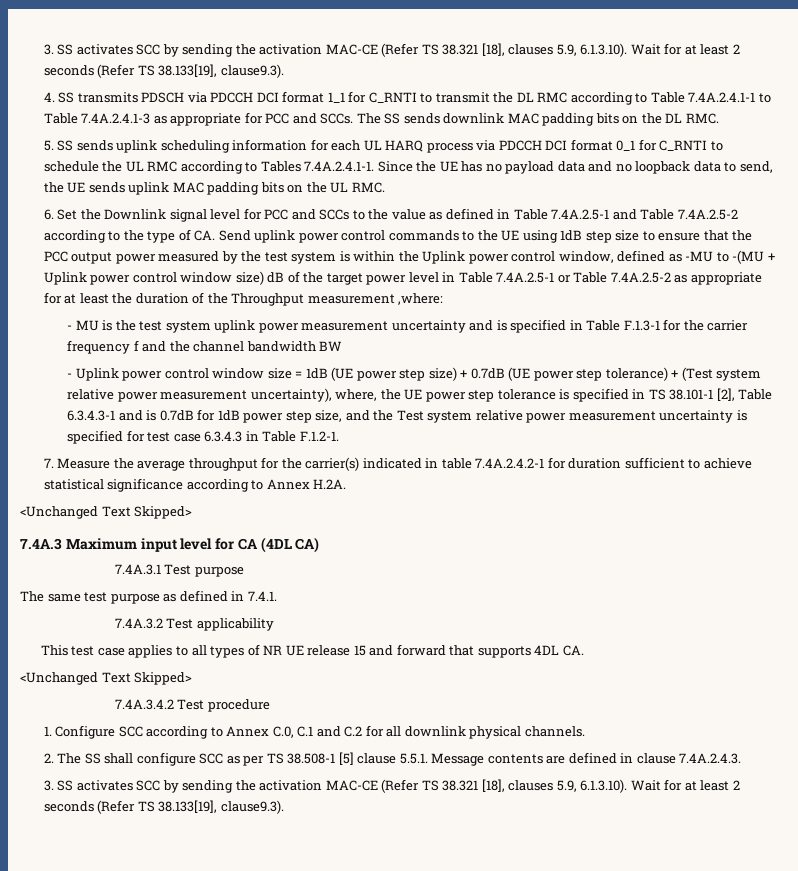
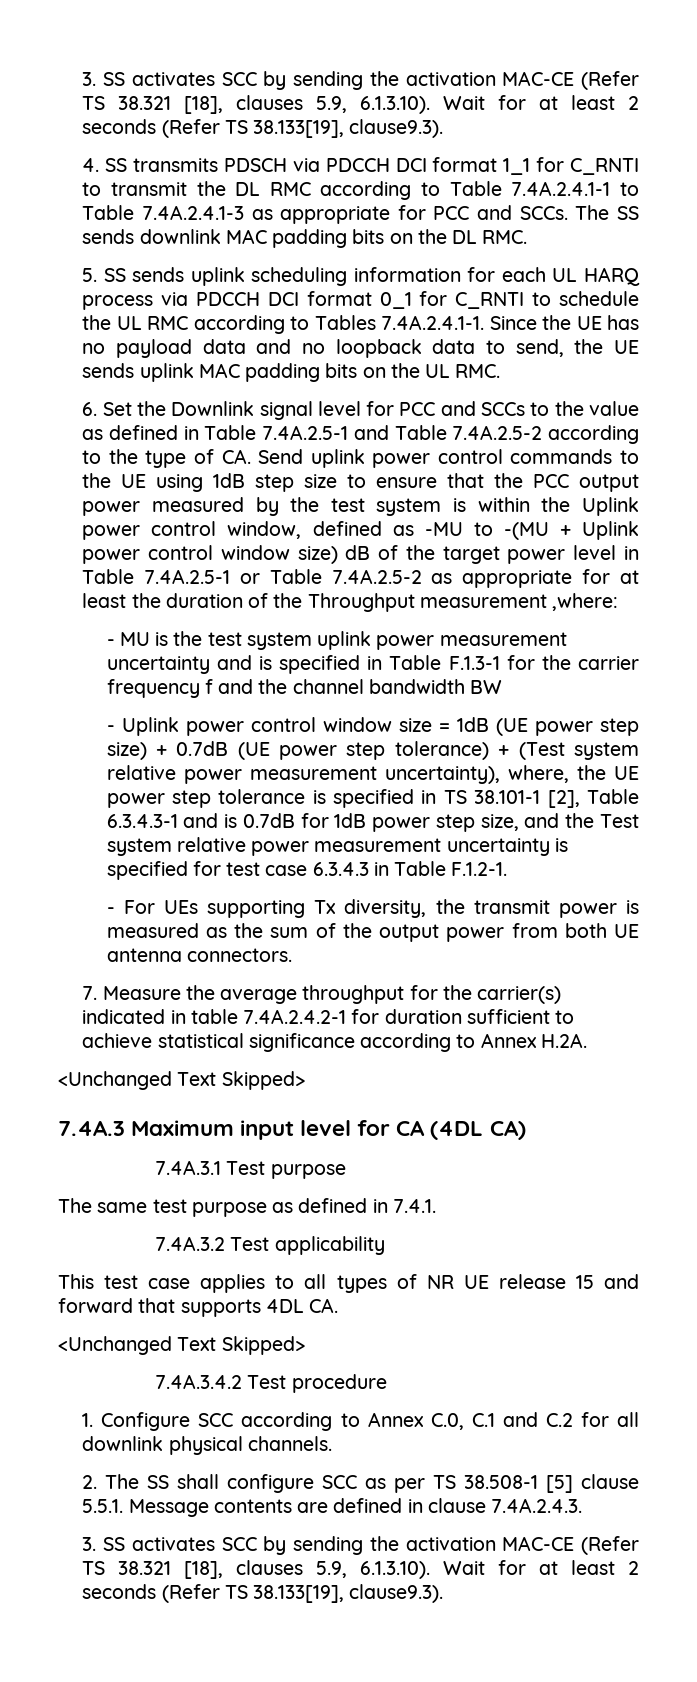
(339, 436) none -> [106,899,639,918] [106,923,640,942] [106,948,292,962] // - For UEs supporting Tx diversity, the transmit power is measured as the sum of the output power from both UE antenna connectors.

